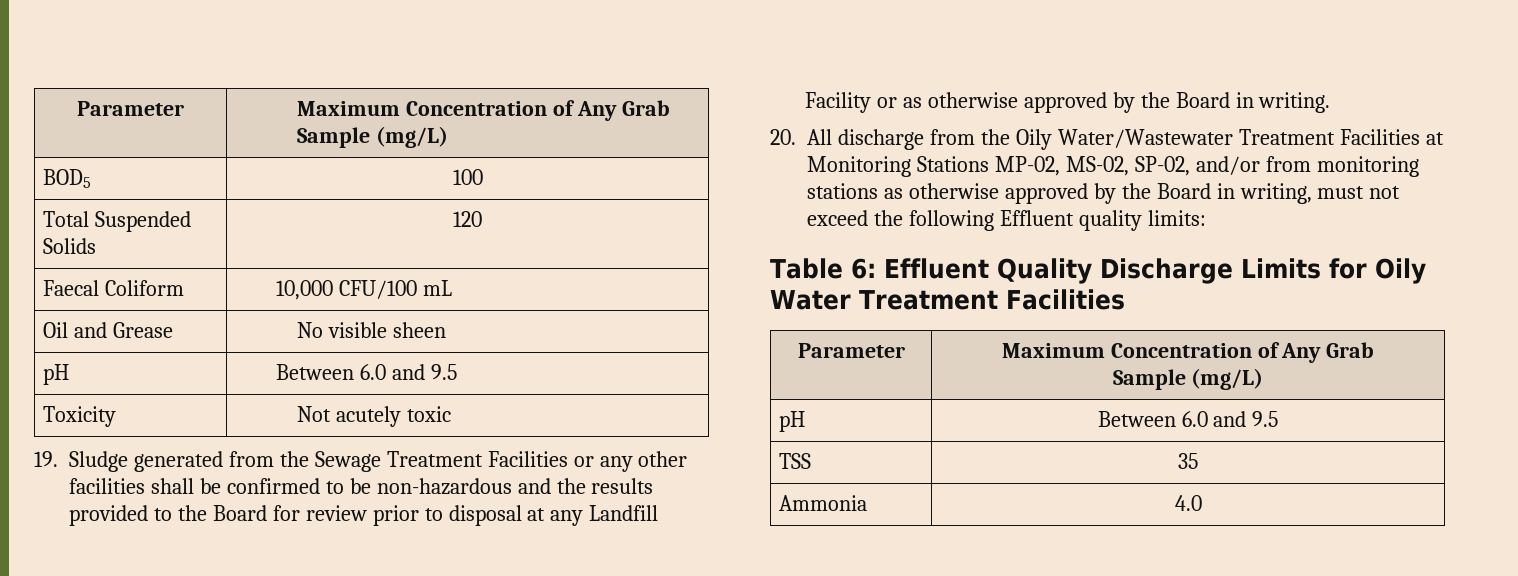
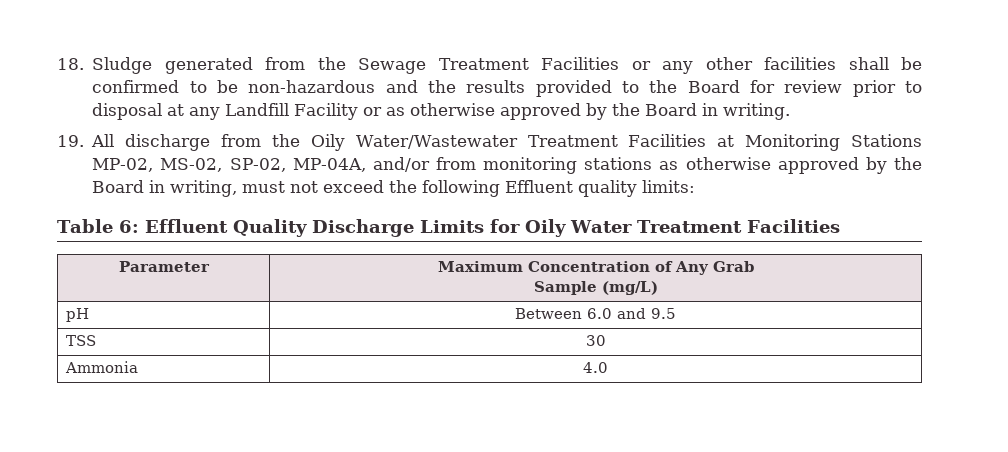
[77,101,184,116] [296,100,670,121] [296,126,448,148] [42,169,91,188] [452,169,483,185] [42,211,191,232] [42,238,96,254] [453,211,482,227] [42,280,184,296] [276,280,453,300] [42,322,173,338] [296,322,446,338] [42,364,69,385] [276,364,458,380] [42,406,116,427] [296,406,451,427] [34,451,58,467] Parameter | Maximum Concentration of Any Grab Sample (mg/L) // BOD5 | 100 // Total Suspended Solids | 120 // Faecal Coliform | 10,000 CFU/100 mL // Oil and Grease | No visible sheen // pH | Between 6.0 and 9.5 // Toxicity | Not acutely toxic // 19. -> [57,58,84,70] 18.
[770,129,796,145] 20. -> [57,135,84,147] 19.
(1190, 166) none -> [292,158,366,172] MP-04A,
[1178,453,1198,469] 35 -> [585,335,606,346] 30

